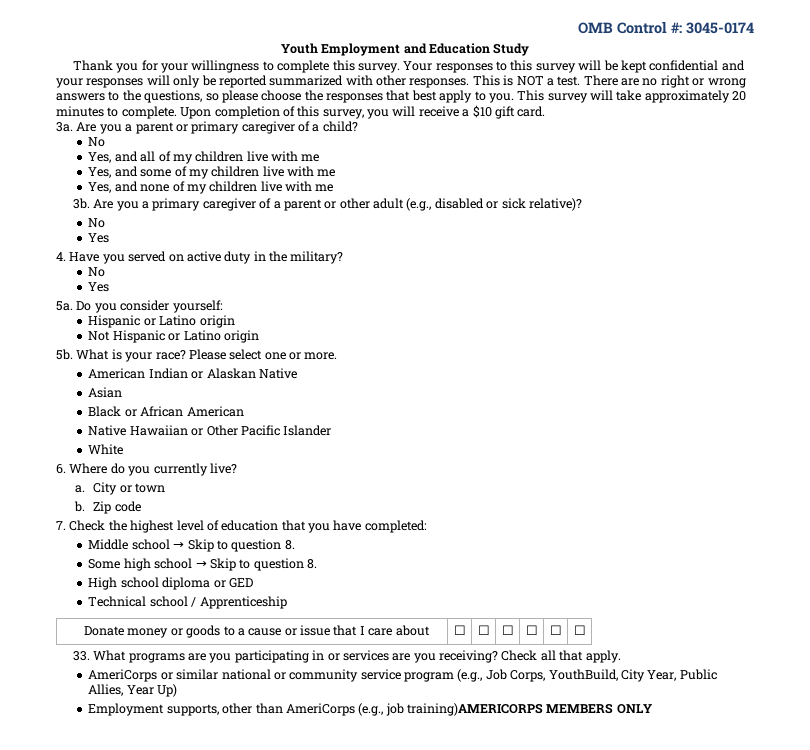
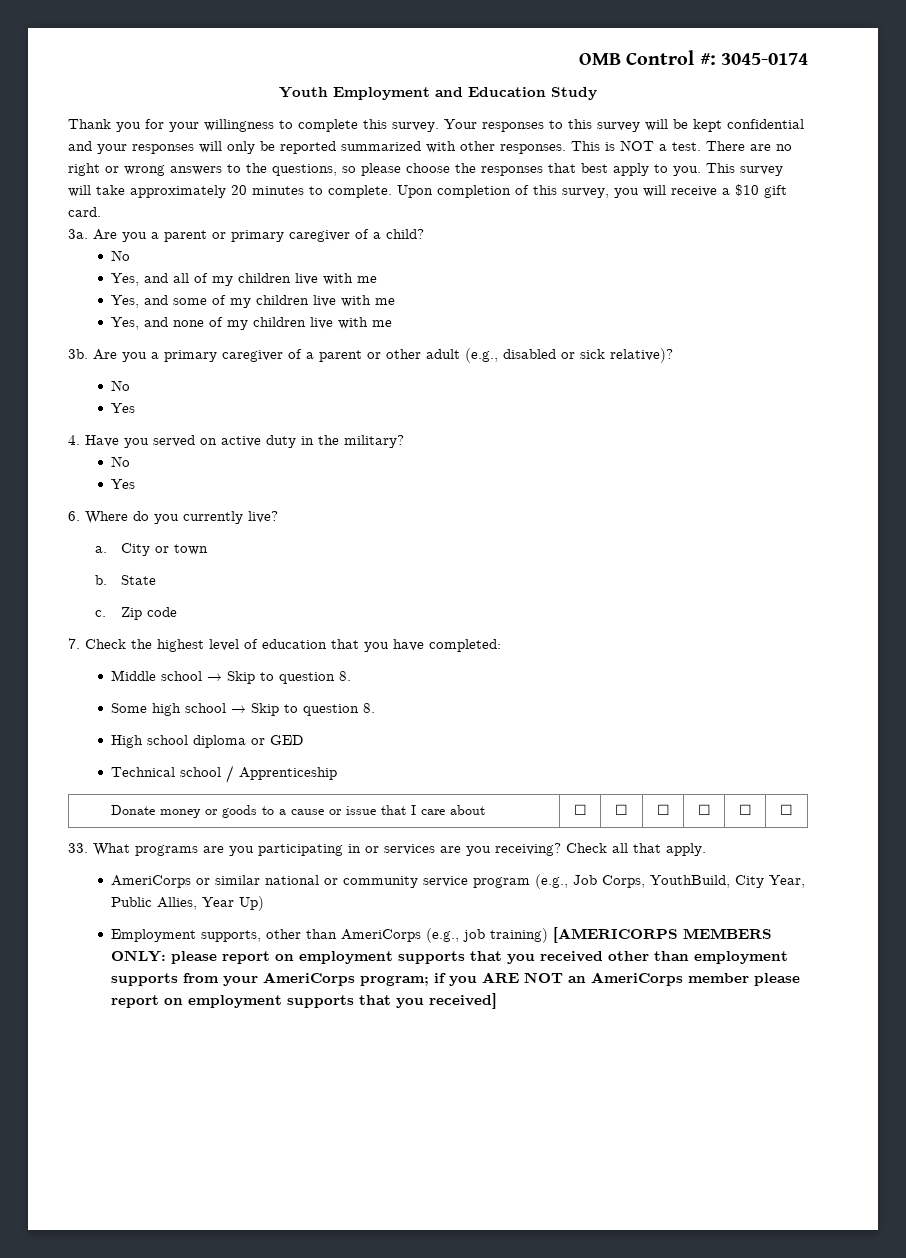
[56,300,223,313] [88,315,235,328] [88,330,259,343] [56,349,338,362] [88,368,297,379] [88,387,123,398] [88,406,244,417] [88,425,332,436] [88,444,124,455] // 5a. Do you consider yourself: // Hispanic or Latino origin // Not Hispanic or Latino origin // 5b. What is your race? Please select one or more. // American Indian or Alaskan Native // Asian // Black or African American // Native Hawaiian or Other Pacific Islander // White -> (136, 484) none
(85, 506) none -> [121,575,157,585] [94,610,106,617] State // c.
[407,703,652,716] training)AMERICORPS MEMBERS ONLY -> [490,927,773,943] [111,950,789,964] [111,972,801,986] [111,993,498,1009] training) [AMERICORPS MEMBERS ONLY: please report on employment supports that you received other than employment supports from your AmeriCorps program; if you ARE NOT an AmeriCorps member please report on employment supports that you received]

